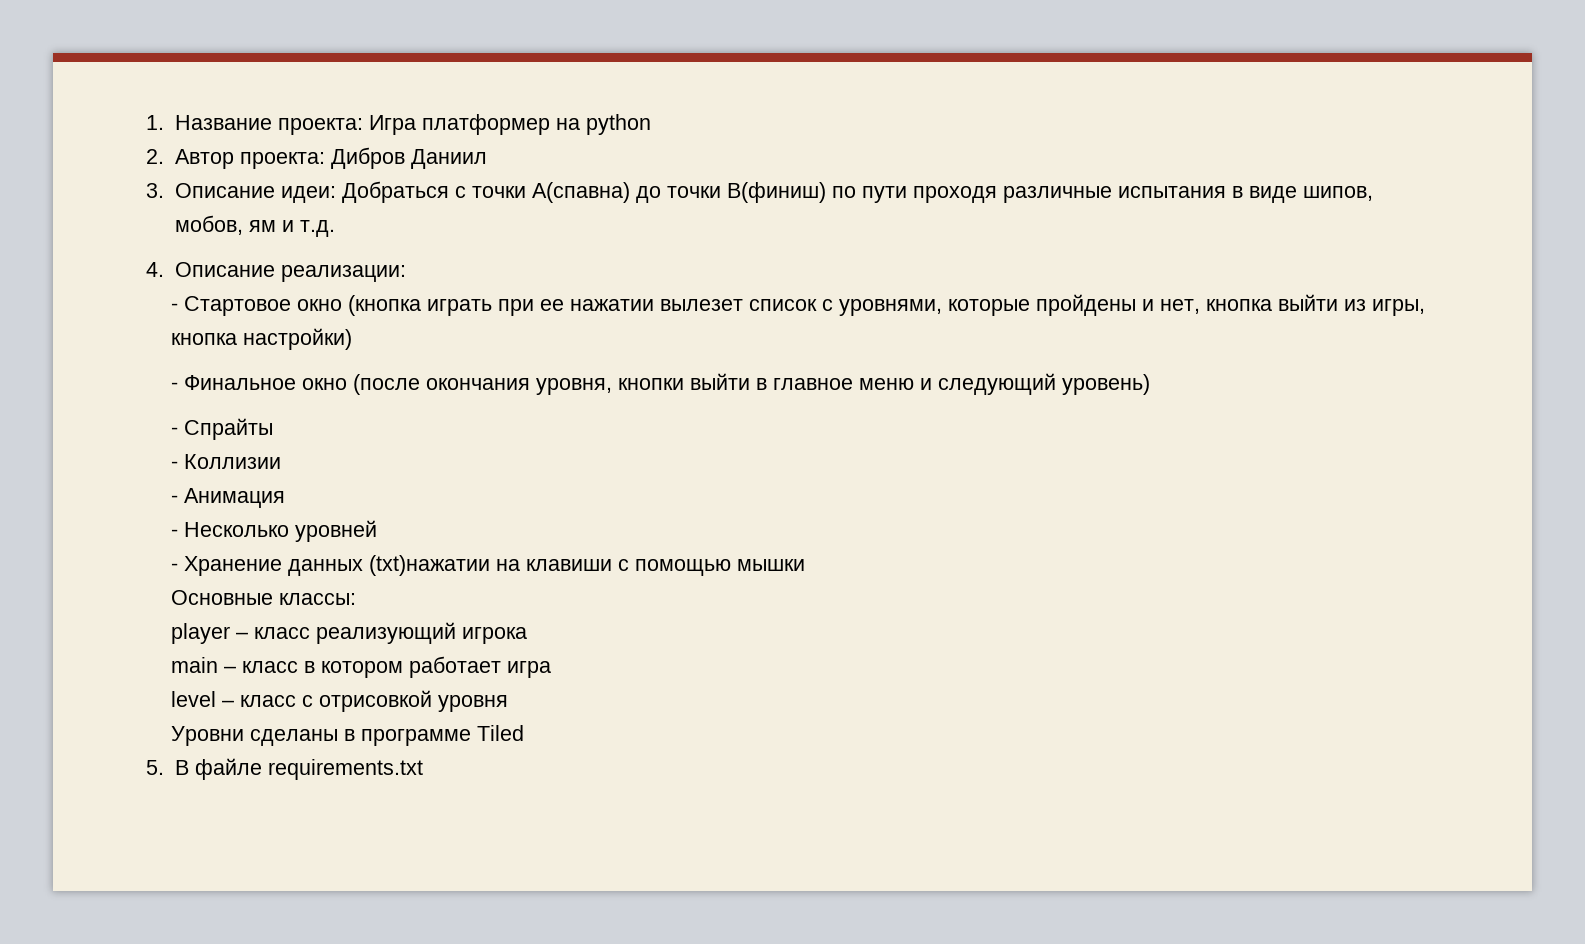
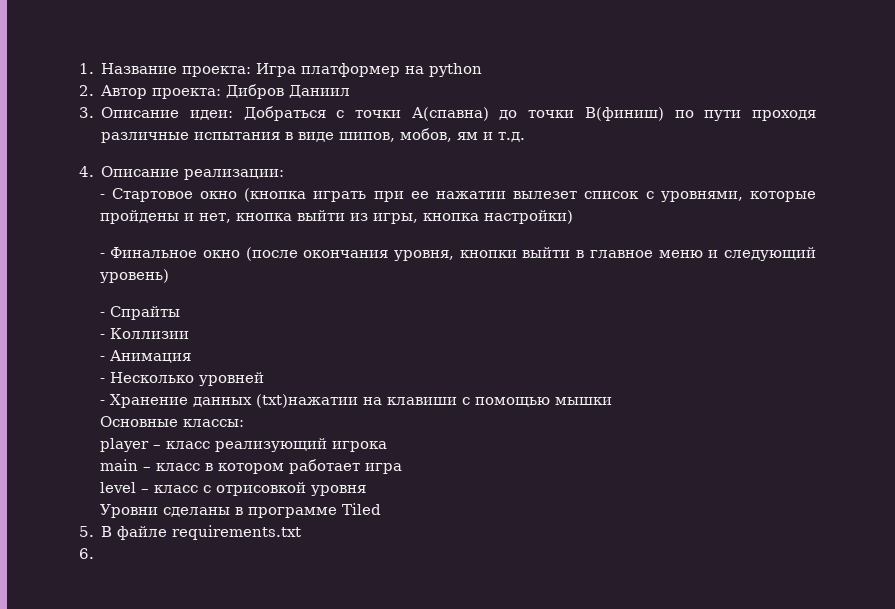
(423, 769) none -> [79,548,94,559] // 6.

